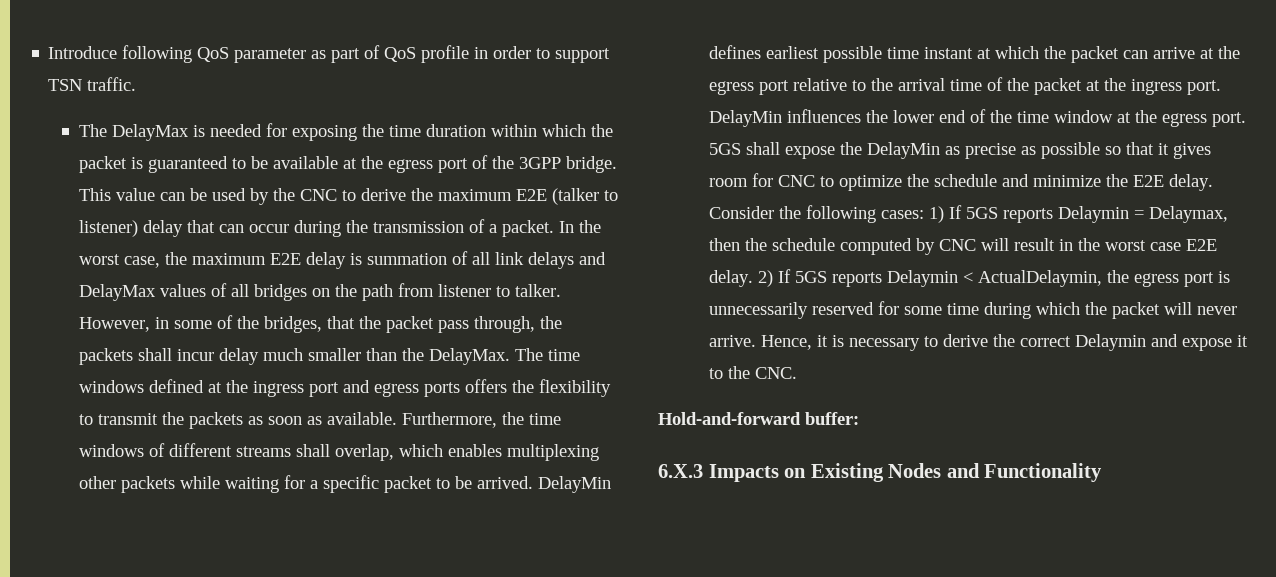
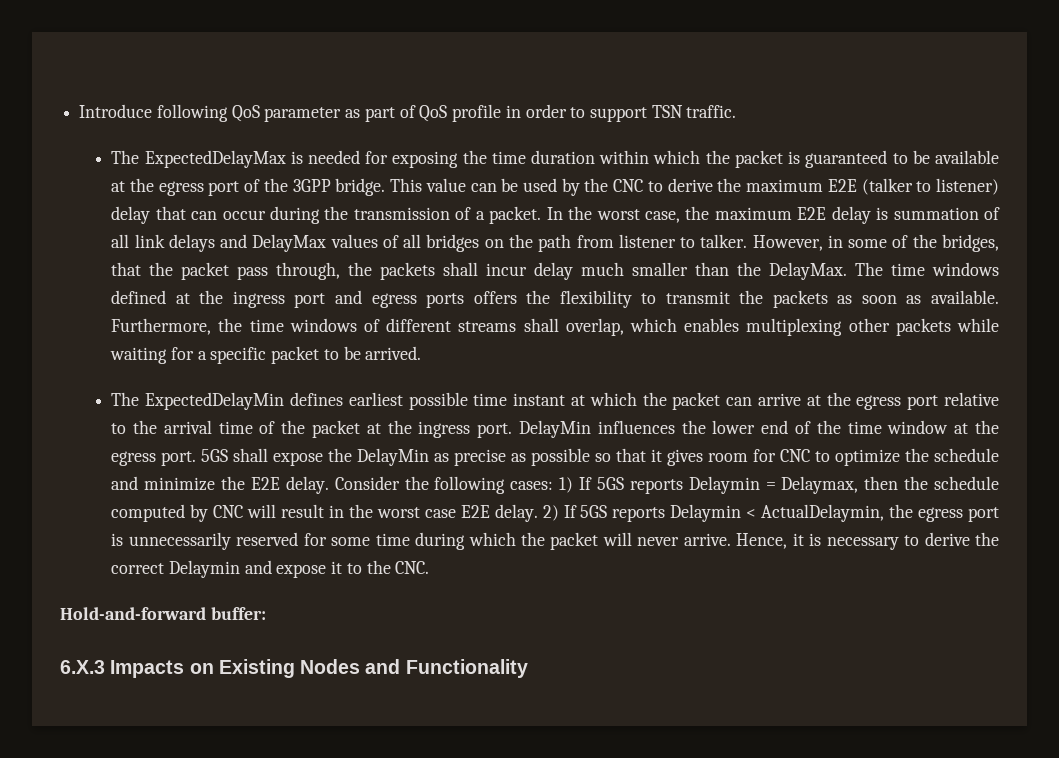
[111,124,189,141] DelayMax -> [144,150,286,168] ExpectedDelayMax
[537,476,611,493] DelayMin -> [111,392,285,410] // The ExpectedDelayMin

